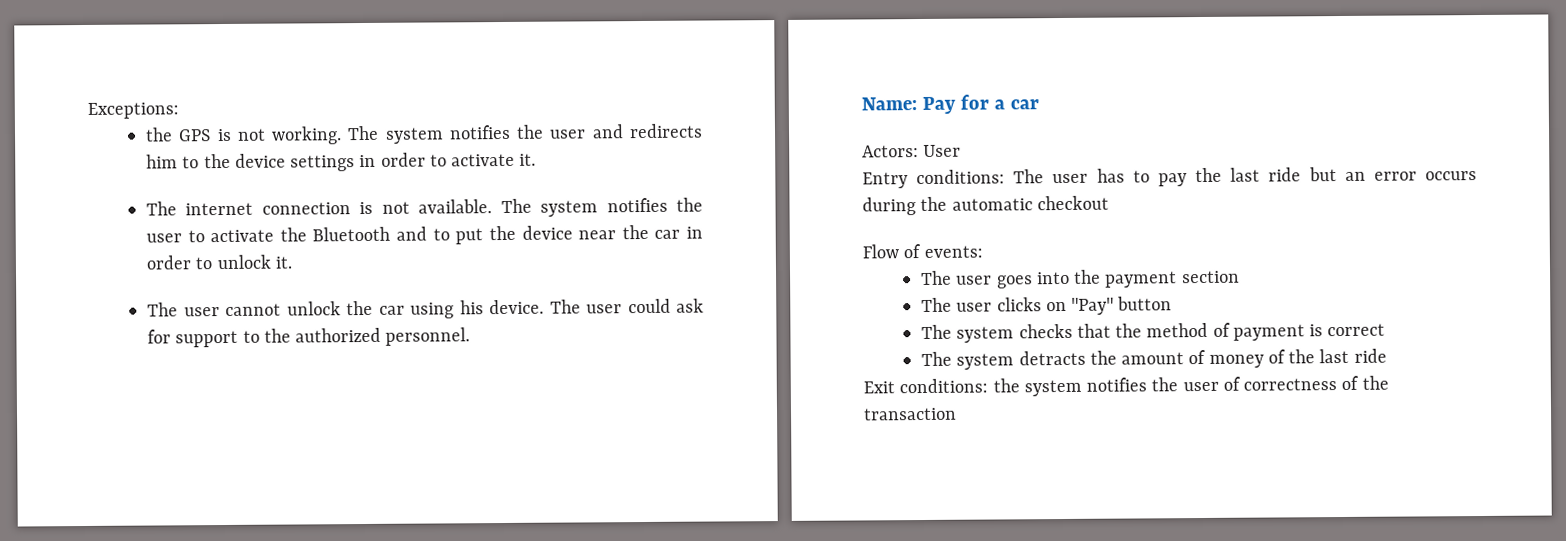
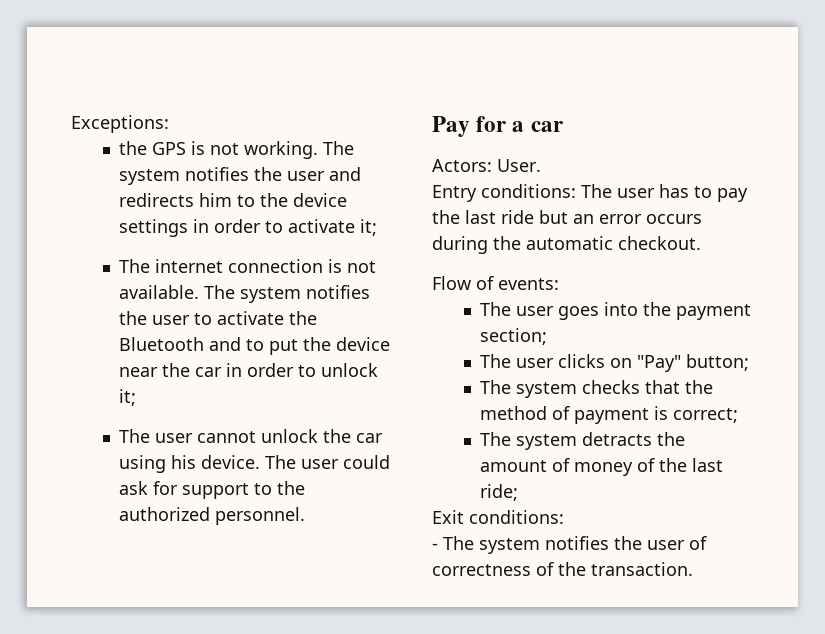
[519,153,537,166] it. -> [360,219,378,236] it;
[274,256,292,269] it. -> [119,389,137,406] it;
[861,97,917,111] Name: -> (306, 516) none
[923,144,962,157] User -> [497,159,541,172] User.
[1036,195,1109,211] checkout -> [618,236,701,250] checkout.
[1181,270,1240,284] section -> [480,328,548,345] section;
[1117,296,1173,311] button -> [686,354,750,371] button;
[1327,323,1386,337] correct -> [673,408,739,423] correct;
[1353,348,1387,363] ride -> [480,484,519,501] ride;
[992,378,1020,393] the -> [432,536,474,550] // - The
[863,407,957,421] transaction -> [591,562,693,576] transaction.

